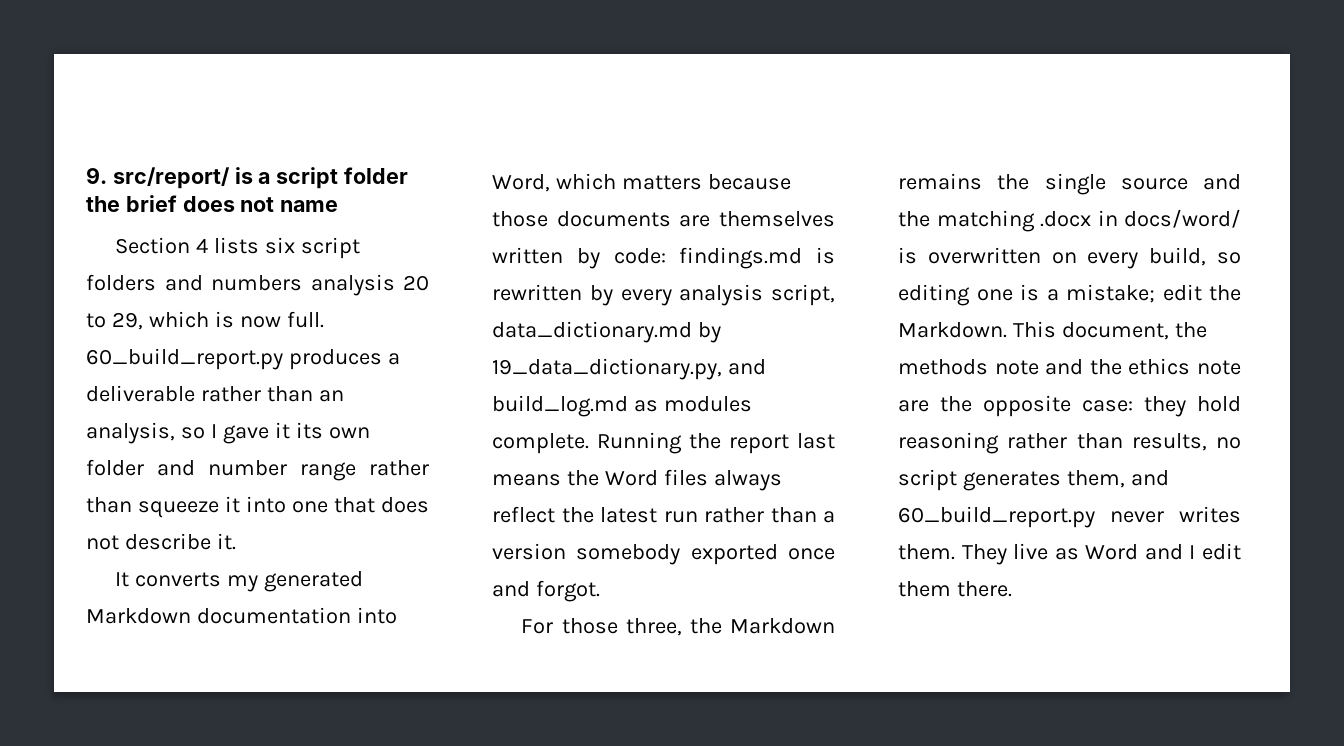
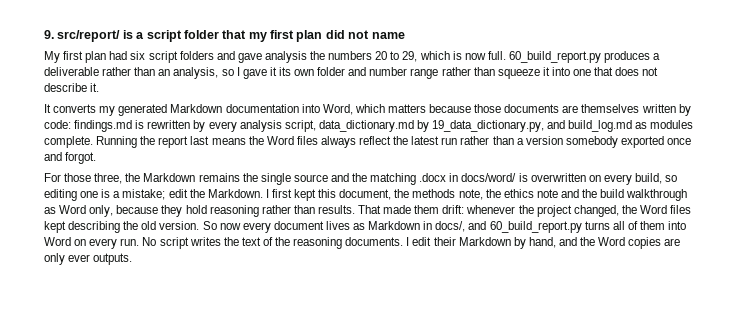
[86,195,339,212] [115,237,361,259] [86,274,395,296] the brief does not name // Section 4 lists six script folders and numbers analysis -> [222,30,405,42] [44,51,373,63] that my first plan did not name // My first plan had six script folders and gave analysis the numbers
[1012,321,1207,340] [898,358,1241,375] [898,395,1133,417] This document, the methods note and the ethics note are the opposite case: -> [265,189,688,201] [44,205,159,217] I first kept this document, the methods note, the ethics note and the build walkthrough as Word only, because
[1131,433,1241,451] [898,469,1169,491] [898,506,1241,528] [898,543,1241,565] [898,581,1012,597] results, no script generates them, and 60_build_report.py never writes them. They live as Word and I edit them there. -> [317,205,692,217] [44,221,687,233] [44,237,681,249] [44,253,133,265] results. That made them drift: whenever the project changed, the Word files kept describing the old version. So now every document lives as Markdown in docs/, and 60_build_report.py turns all of them into Word on every run. No script writes the text of the reasoning documents. I edit their Markdown by hand, and the Word copies are only ever outputs.

